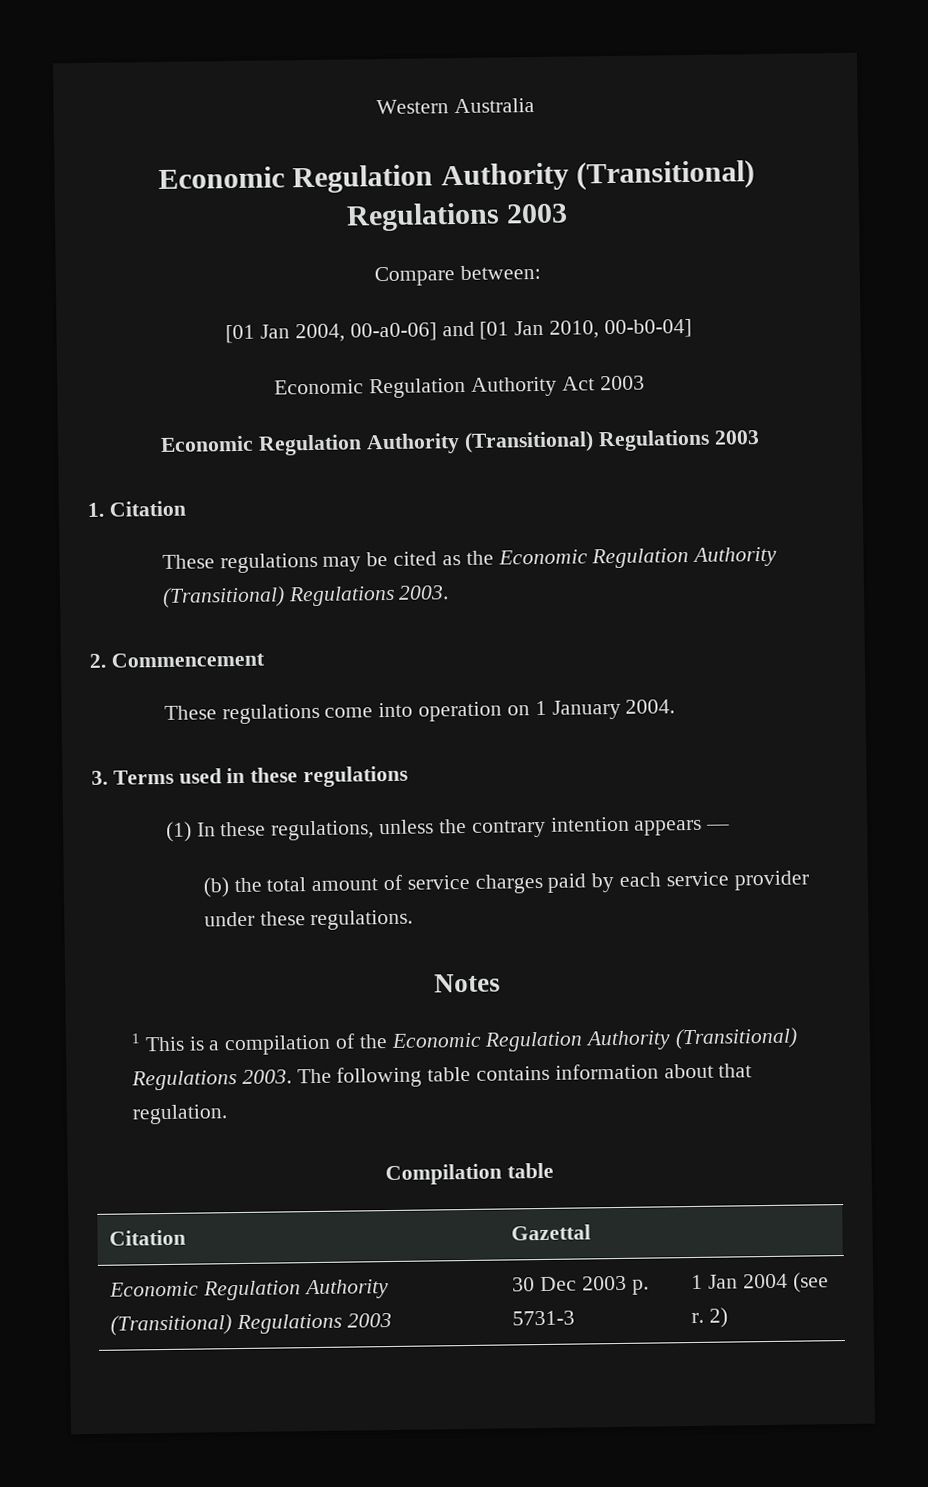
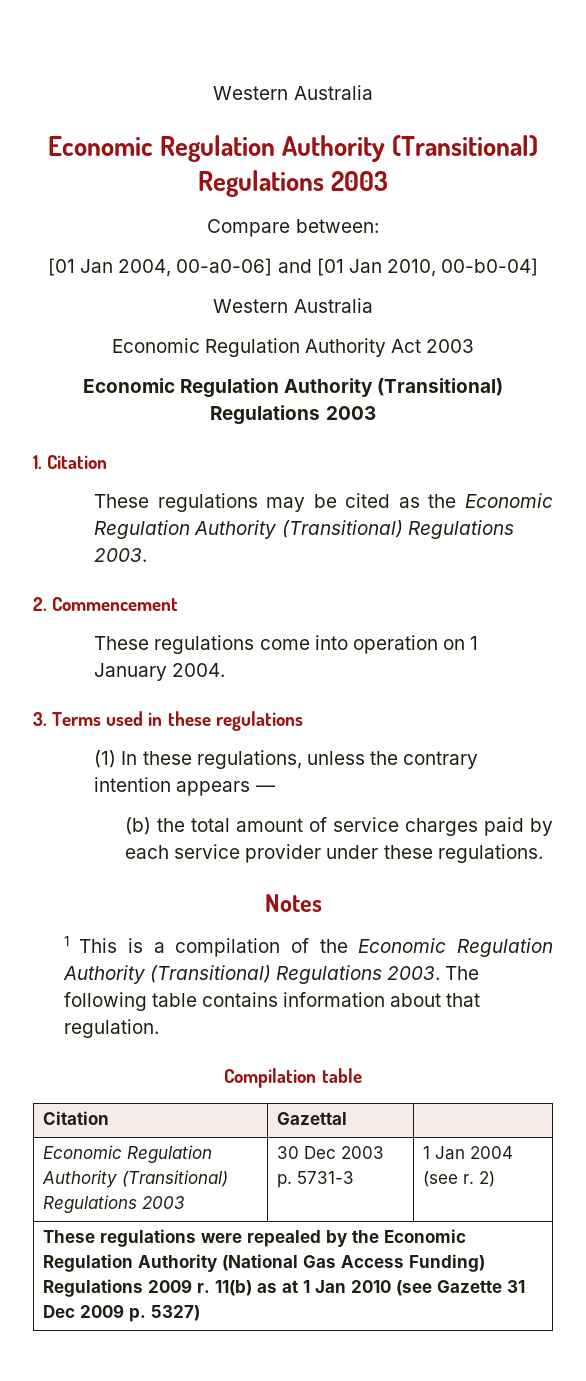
(692, 328) none -> [213,298,373,313] // Western Australia
(729, 1317) none -> [43,1229,467,1247] [43,1254,486,1272] [43,1279,526,1297] [43,1304,201,1322] // These regulations were repealed by the Economic Regulation Authority (National Gas Access Funding) Regulations 2009 r. 11(b) as at 1 Jan 2010 (see Gazette 31 Dec 2009 p. 5327)

